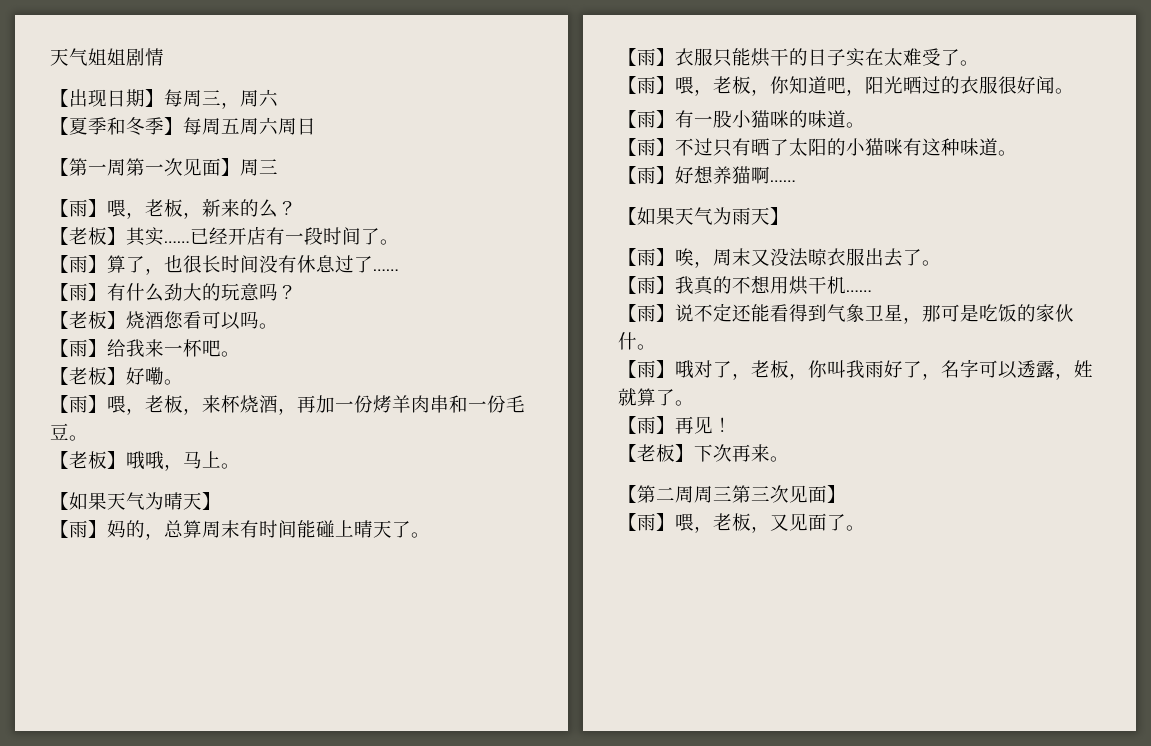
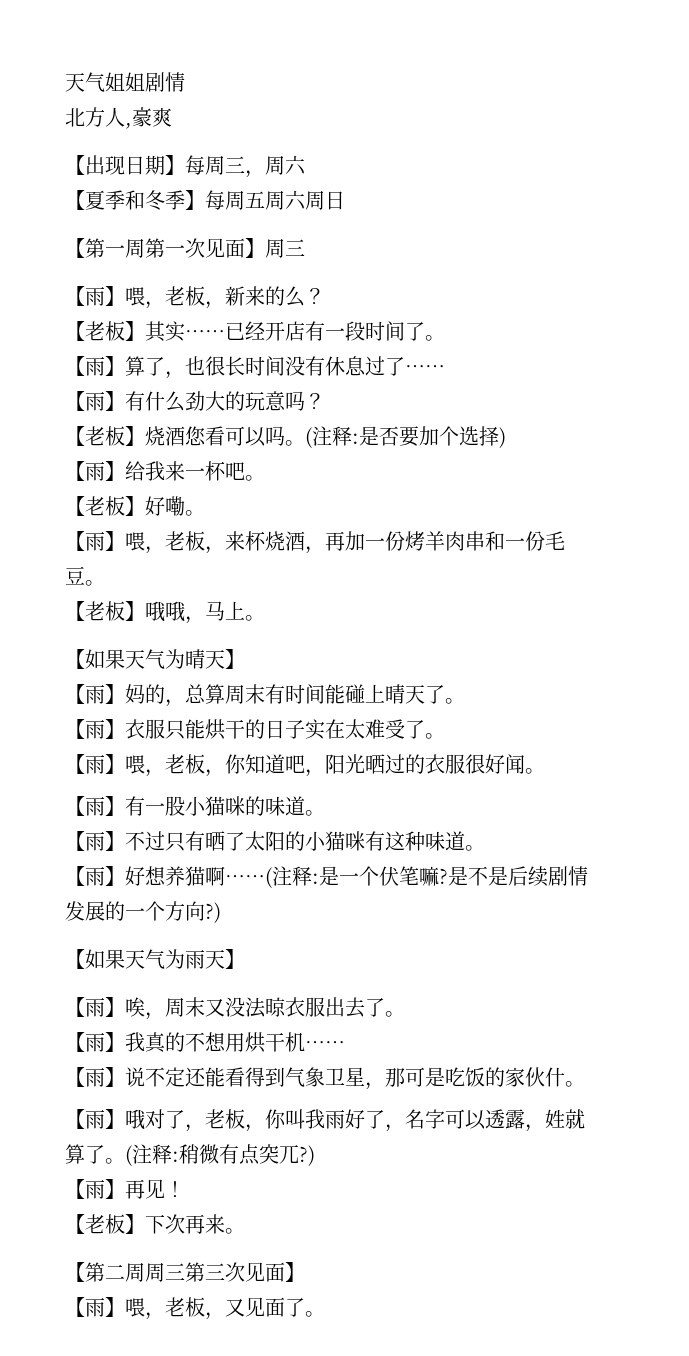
(164, 57) none -> [65,107,172,129] // 北方人,豪爽
(278, 326) none -> [305,426,506,448] (注释:是否要加个选择)
[770,180,796,182] …… -> [225,866,588,888] [65,901,221,923] ……(注释:是一个伏笔嘛?是不是后续剧情发展的一个方向?)
(694, 403) none -> [125,1144,315,1166] (注释:稍微有点突兀?)

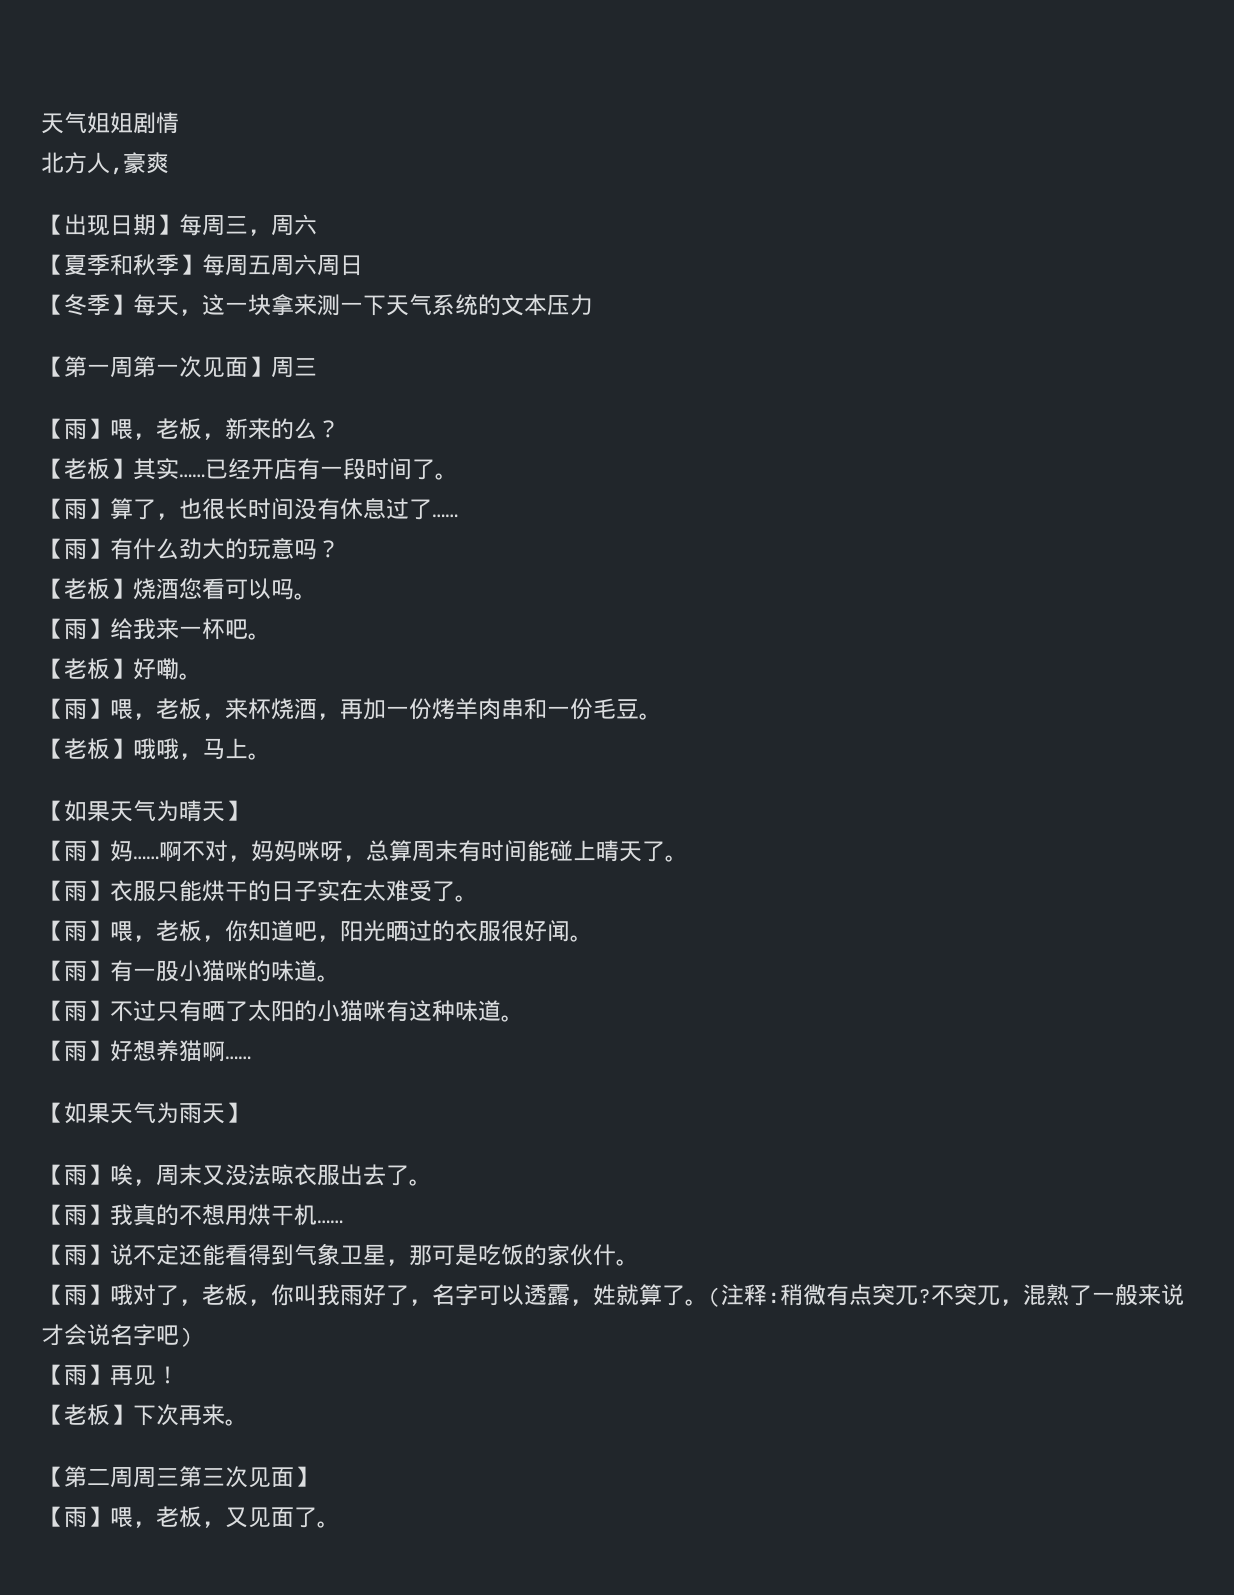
[145,190,165,211] 冬 -> [133,254,156,276] 秋
(345, 200) none -> [41,294,593,316] // 【冬季】每天，这一块拿来测一下天气系统的文本压力
[305,426,506,448] (注释:是否要加个选择) -> (317, 596) none
[145,684,165,704] 的 -> [133,840,343,862] ……啊不对，妈妈咪呀
[225,866,588,888] [65,901,221,923] ……(注释:是一个伏笔嘛?是不是后续剧情发展的一个方向?) -> [225,1056,251,1060] ……
[299,1145,315,1166] ?) -> [918,1284,1184,1306] [41,1324,192,1347] ?不突兀，混熟了一般来说才会说名字吧)

